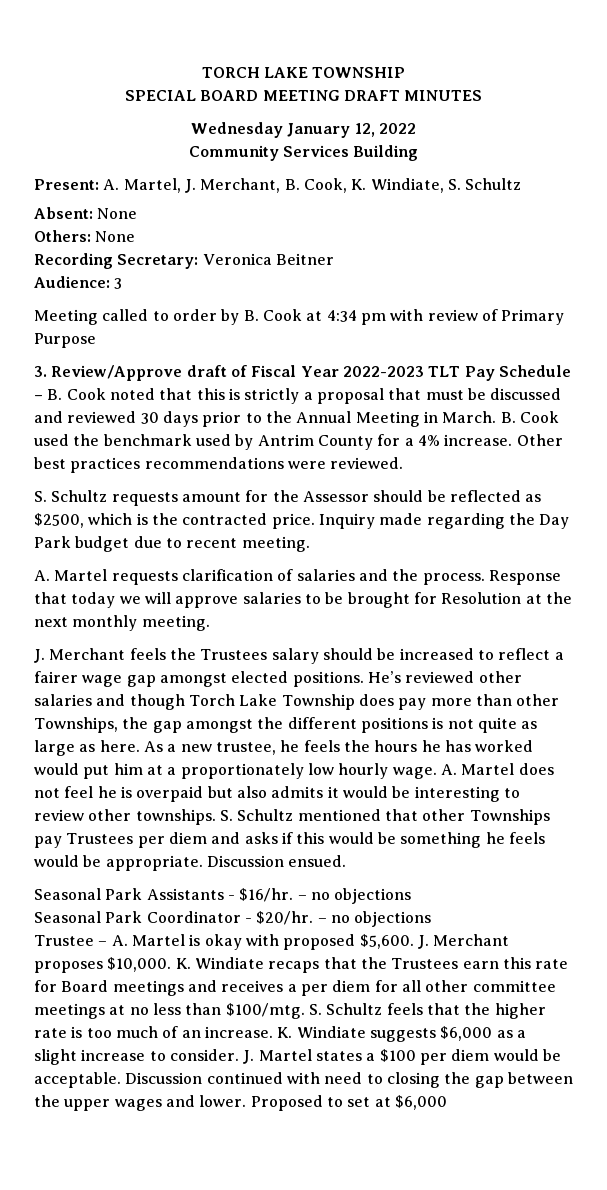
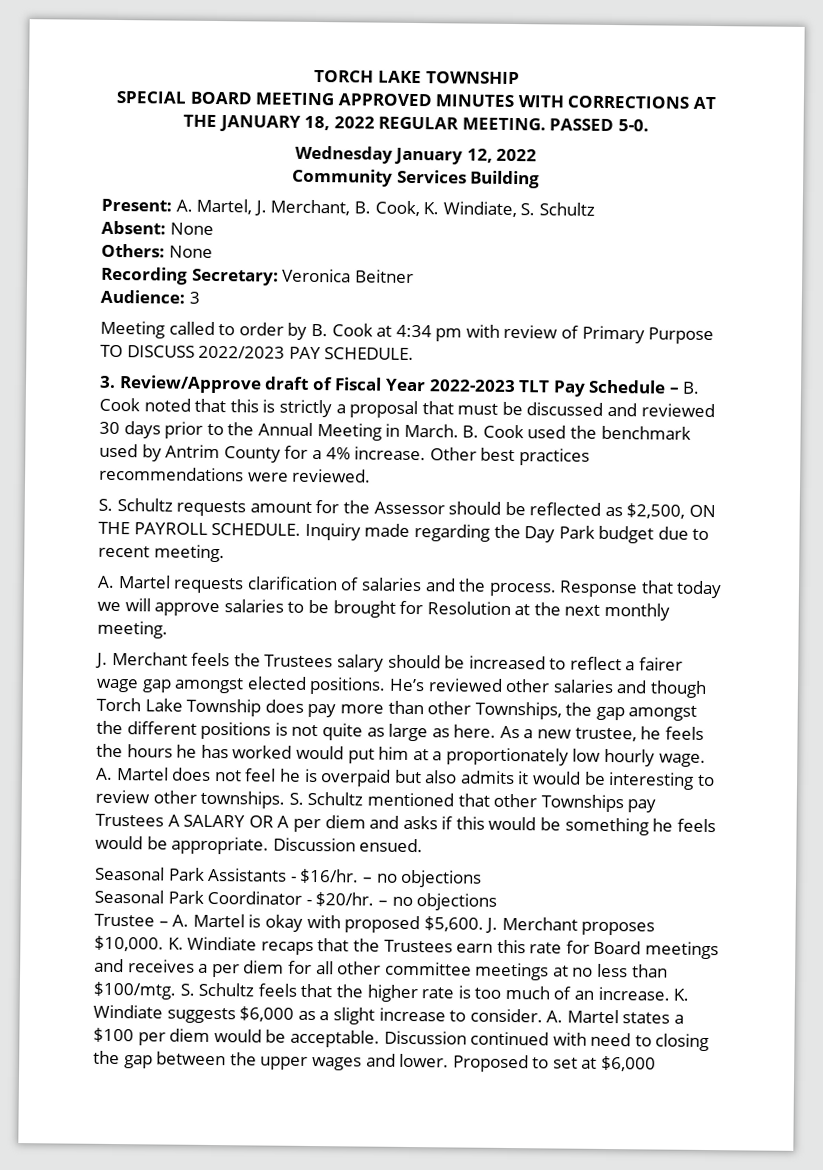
[343,90,400,101] DRAFT -> [337,93,432,107] APPROVED
(483, 95) none -> [517,95,717,110] [182,114,650,132] WITH CORRECTIONS AT THE JANUARY 18, 2022 REGULAR MEETING. PASSED 5-0.
(96, 340) none -> [100,344,415,361] TO DISCUSS 2022/2023 PAY SCHEDULE.
[34,513,315,529] $2500, which is the contracted price. -> [626,503,717,519] [98,521,302,536] $2,500, ON THE PAYROLL SCHEDULE.
(134, 838) none -> [167,814,290,828] A SALARY OR A
[243,1050,255,1064] J. -> [546,1010,564,1023] A.

